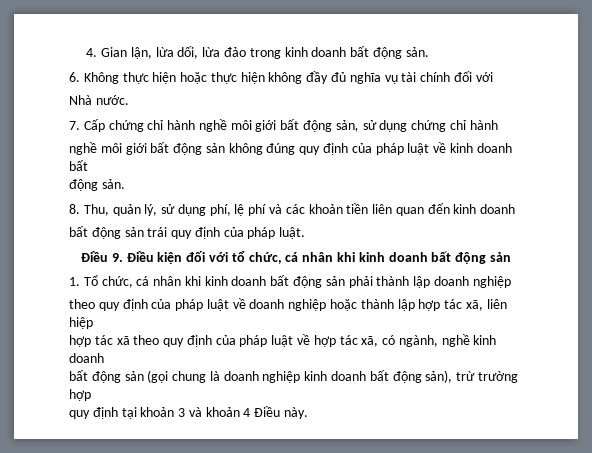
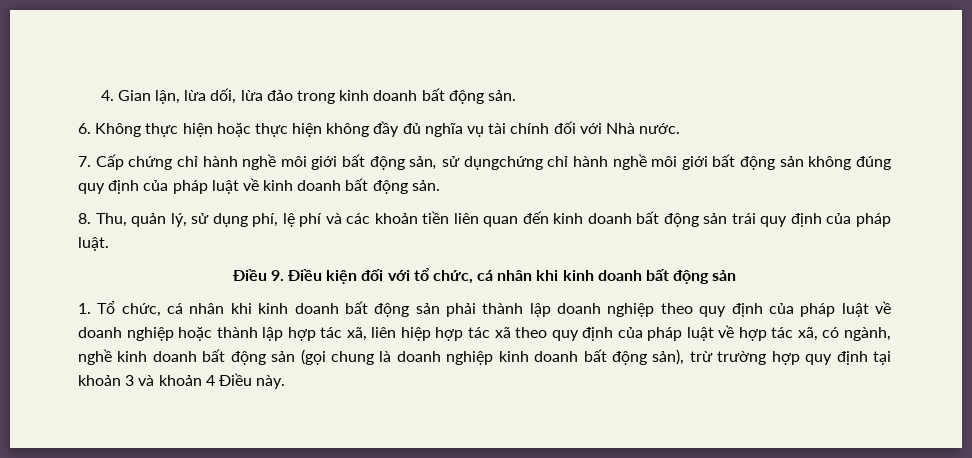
(493, 77) // -> (602, 128) none
[379,120,498,132] dụng chứng chỉ hành // -> [463,156,608,170] dụngchứng chỉ hành
(88, 165) // -> (369, 184) none
(516, 209) // -> (632, 218) none
(511, 282) // -> (655, 310) none
(93, 323) // -> (431, 334) none
(104, 358) // -> (197, 356) none
(91, 395) // -> (800, 358) none

